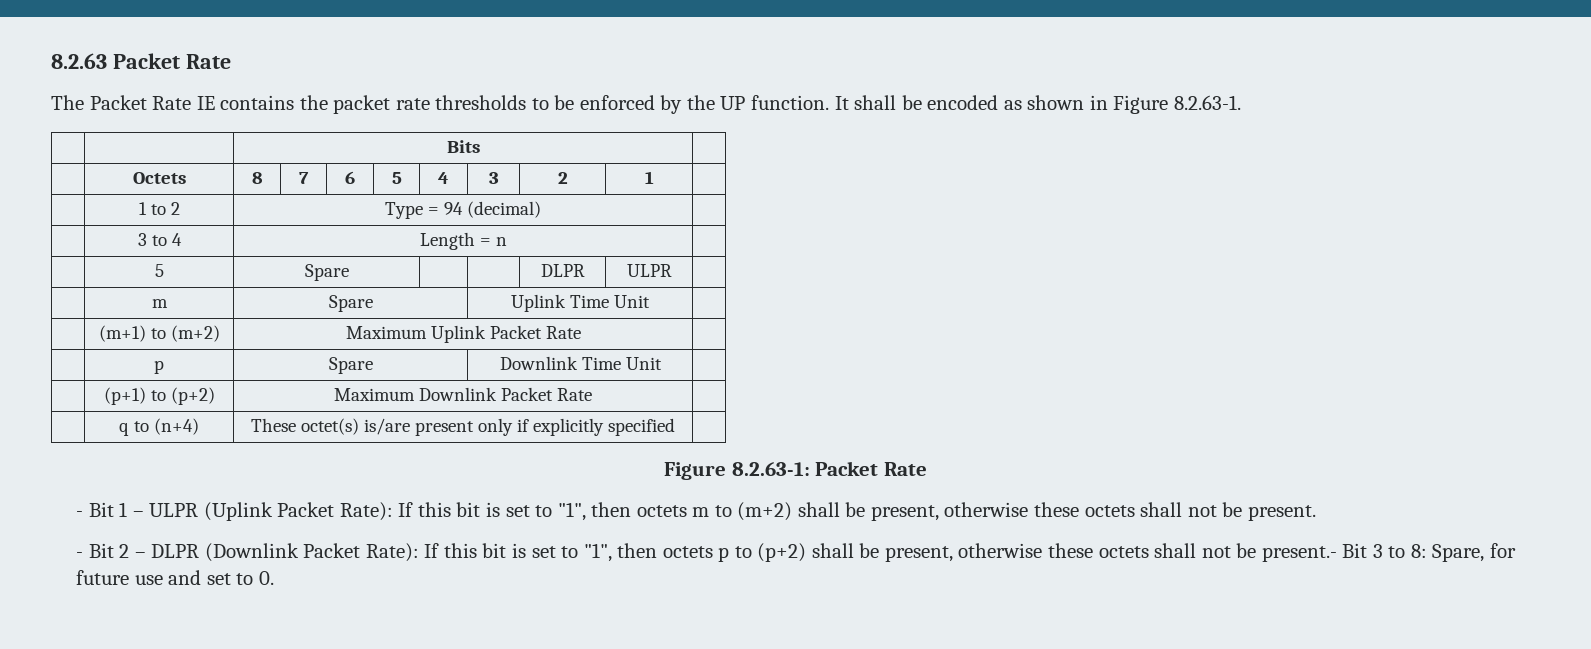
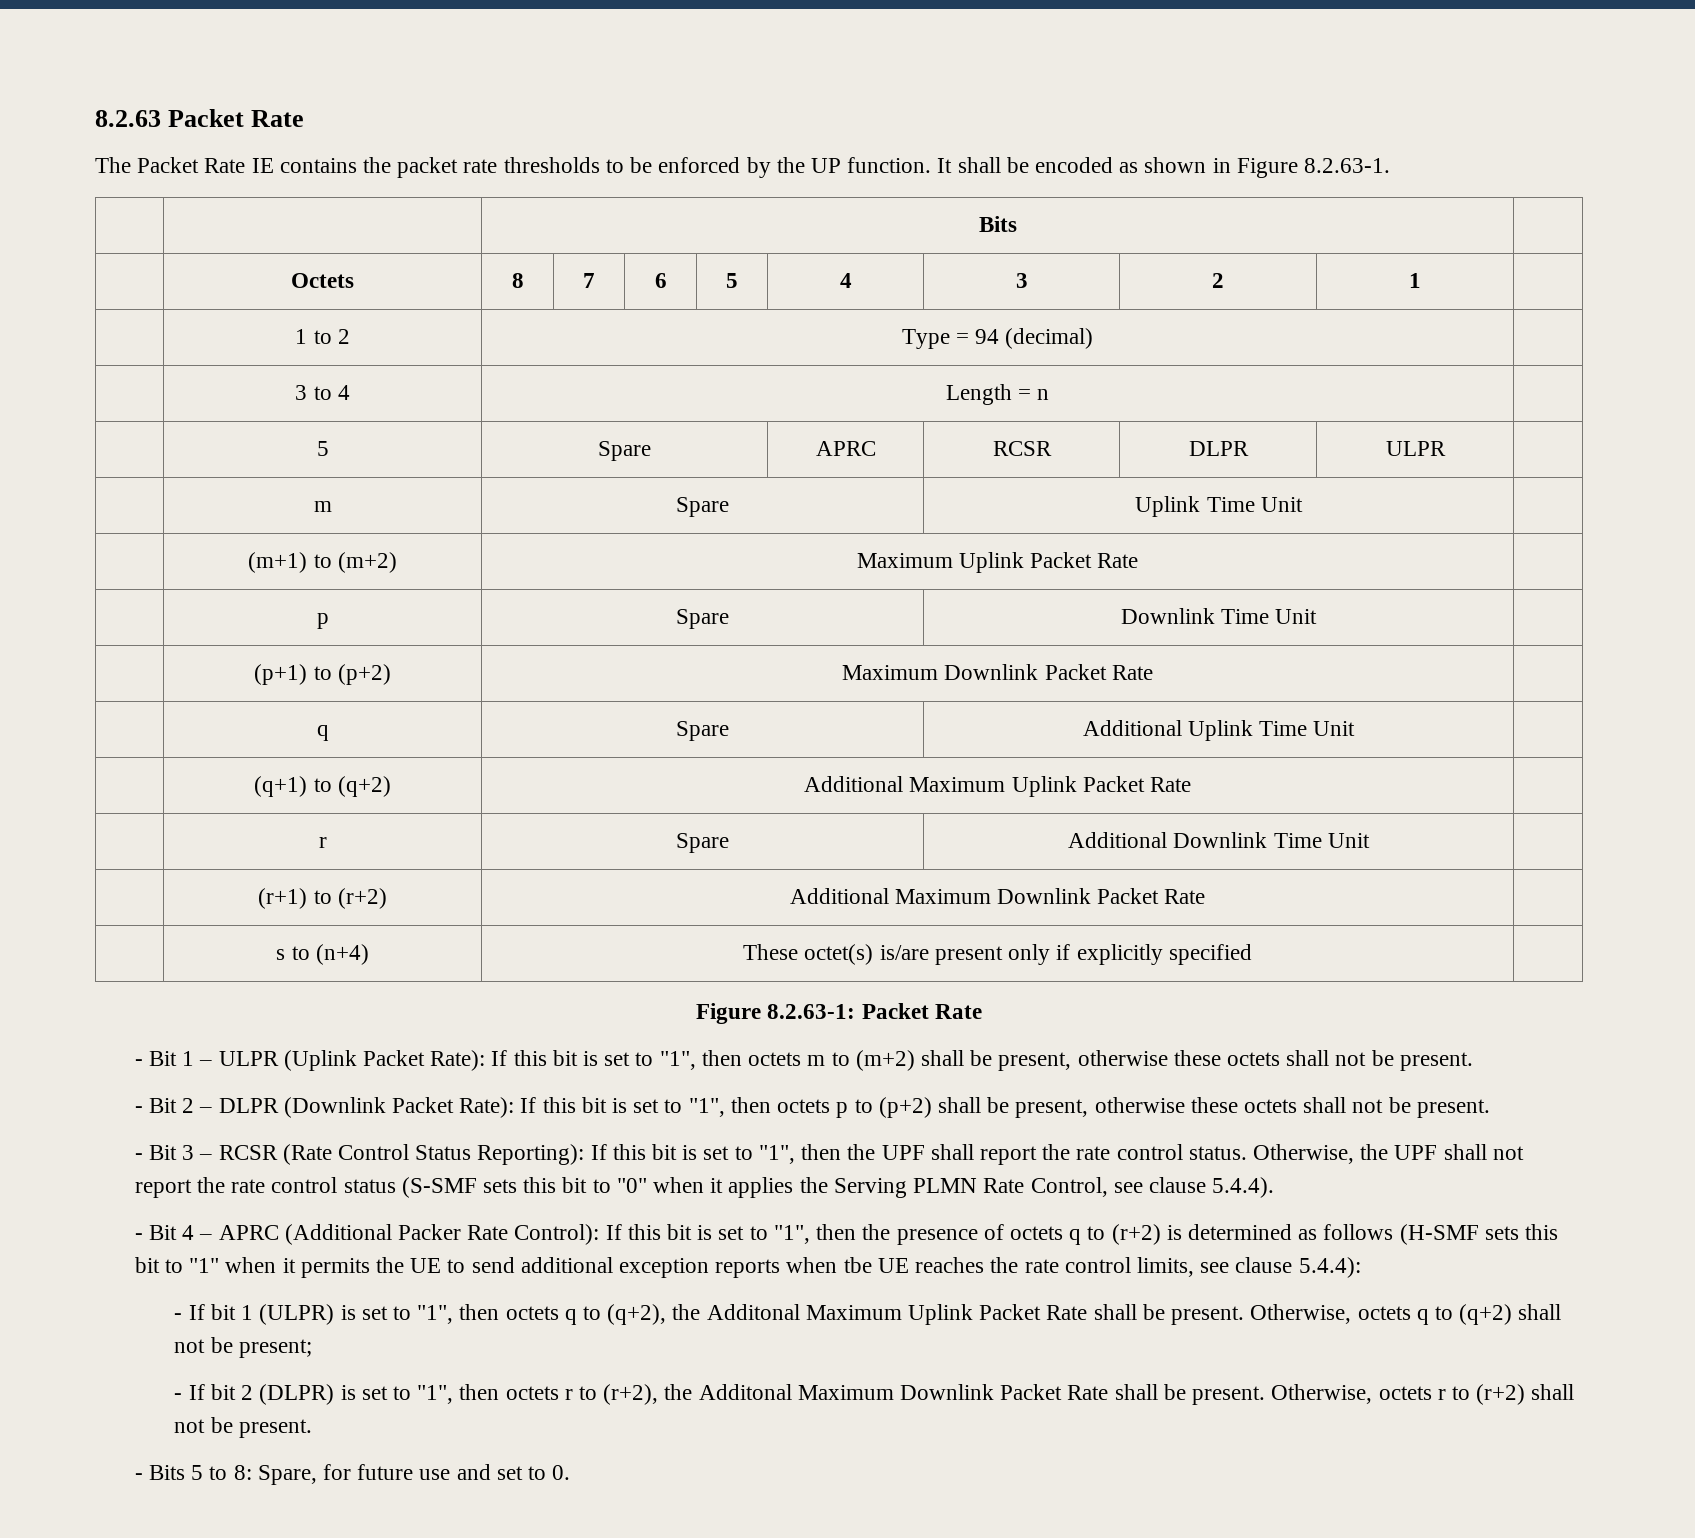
(349, 272) | -> [815,441,876,456] [992,441,1052,456] APRC | RCSR
(130, 429) none -> [676,721,729,741] [1082,720,1356,741] [254,776,391,797] [804,776,1191,797] [318,837,327,848] [676,833,729,853] [1068,832,1370,848] [258,888,387,909] [789,888,1206,904] [276,949,286,960] | Spare | Additional Uplink Time Unit | // | (q+1) to (q+2) | Additional Maximum Uplink Packet Rate | // | r | Spare | Additional Downlink Time Unit | // | (r+1) to (r+2) | Additional Maximum Downlink Packet Rate | // | s
[1261,543,1383,562] present.- Bit 3 -> [1416,1099,1490,1118] [134,1144,1524,1165] [134,1177,1275,1198] [134,1224,1559,1245] [134,1257,1361,1278] [174,1304,1562,1325] [174,1337,312,1358] [174,1384,1575,1405] [174,1417,312,1438] [134,1465,204,1480] present. // - Bit 3 – RCSR (Rate Control Status Reporting): If this bit is set to "1", then the UPF shall report the rate control status. Otherwise, the UPF shall not report the rate control status (S-SMF sets this bit to "0" when it applies the Serving PLMN Rate Control, see clause 5.4.4). // - Bit 4 – APRC (Additional Packer Rate Control): If this bit is set to "1", then the presence of octets q to (r+2) is determined as follows (H-SMF sets this bit to "1" when it permits the UE to send additional exception reports when tbe UE reaches the rate control limits, see clause 5.4.4): // - If bit 1 (ULPR) is set to "1", then octets q to (q+2), the Additonal Maximum Uplink Packet Rate shall be present. Otherwise, octets q to (q+2) shall not be present; // - If bit 2 (DLPR) is set to "1", then octets r to (r+2), the Additonal Maximum Downlink Packet Rate shall be present. Otherwise, octets r to (r+2) shall not be present. // - Bits 5

